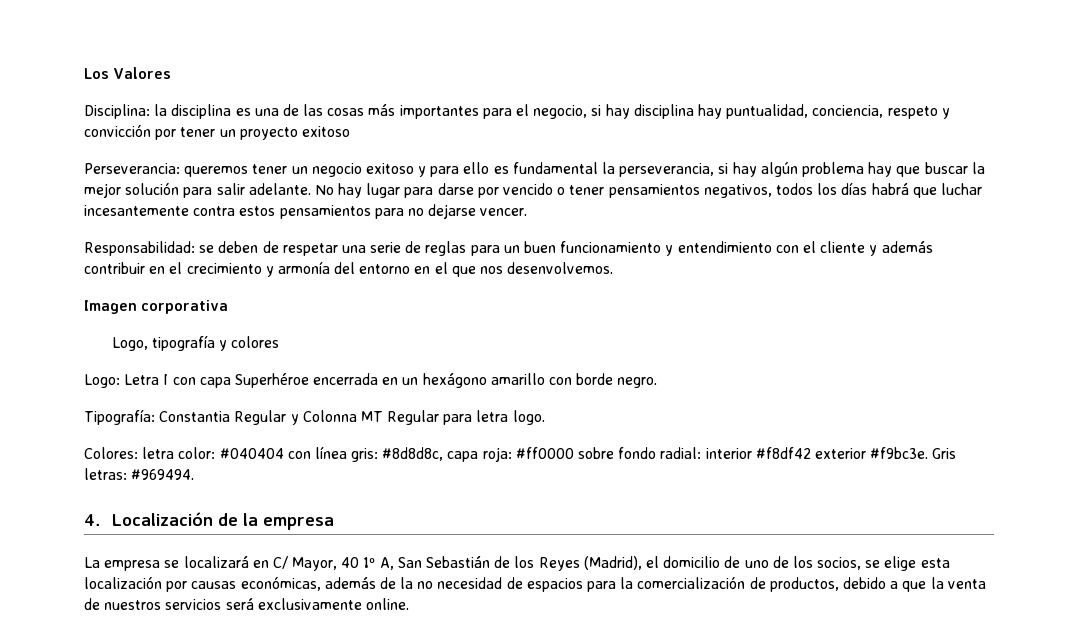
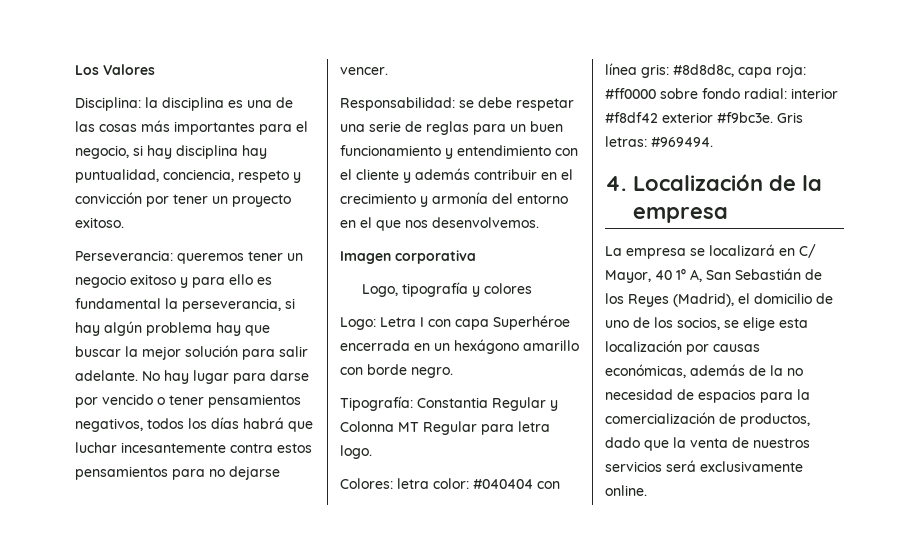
[301,126,350,137] exitoso -> [75,217,124,228] exitoso.
[218,241,279,253] deben de -> [478,97,512,108] debe
[842,577,899,589] debido a -> [605,437,640,448] dado

